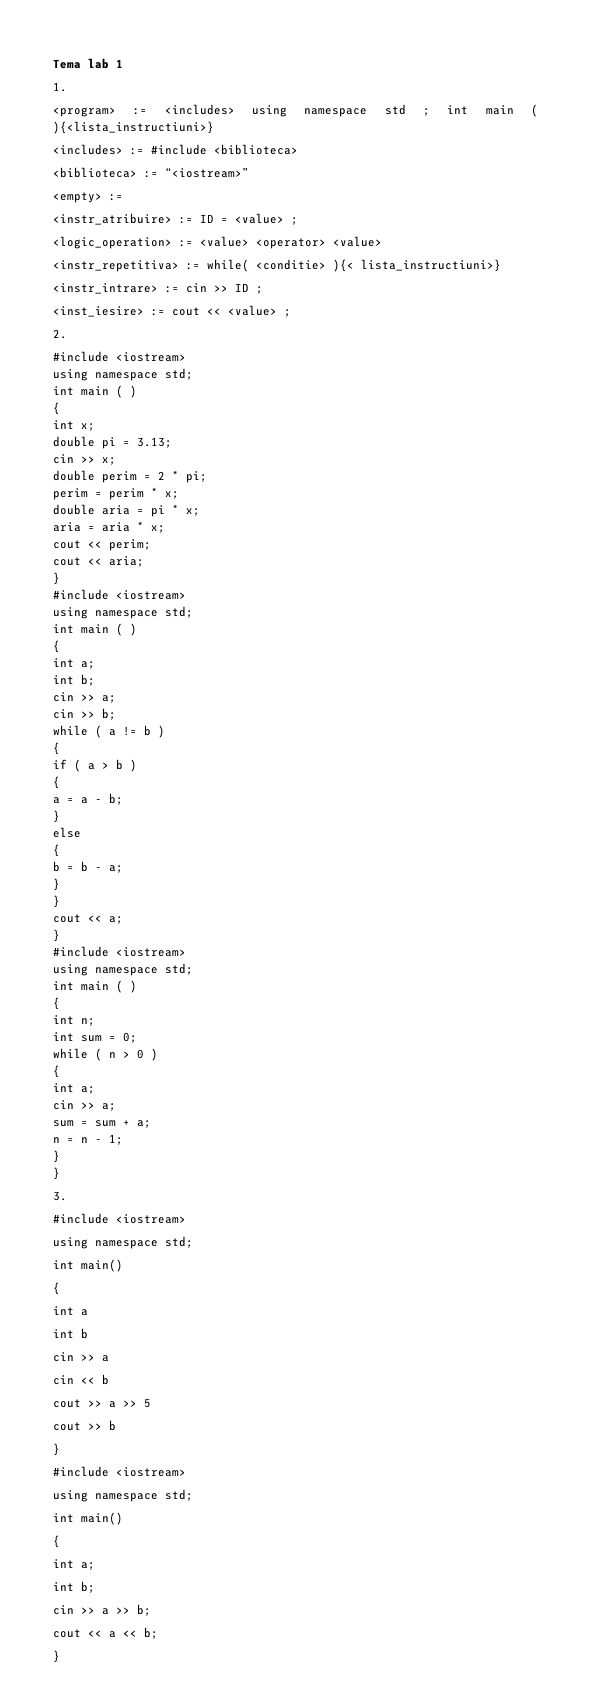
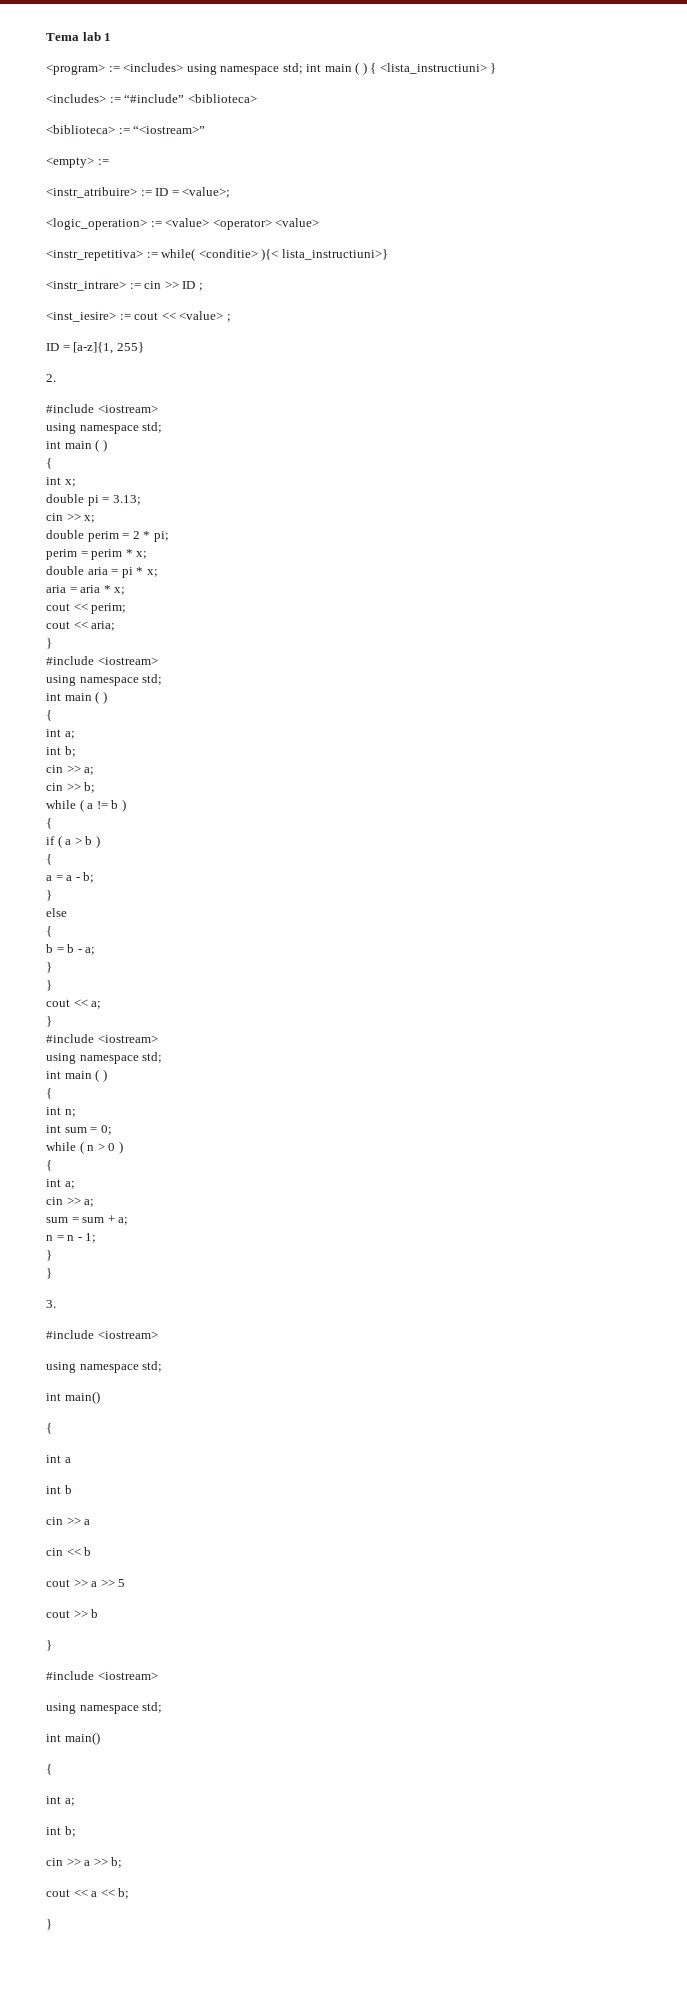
[53,82,67,92] // 1. -> (112, 37) none
[384,104,538,117] [53,121,214,134] std ; int main ( ){<lista_instructiuni>} -> [282,62,497,75] std; int main ( ) { <lista_instructiuni> }
[151,144,207,155] #include -> [124,94,185,103] “#include”
[235,213,298,225] <value> ; -> [182,187,231,198] <value>;
(291, 313) none -> [46,342,144,354] // ID = [a-z]{1, 255}

